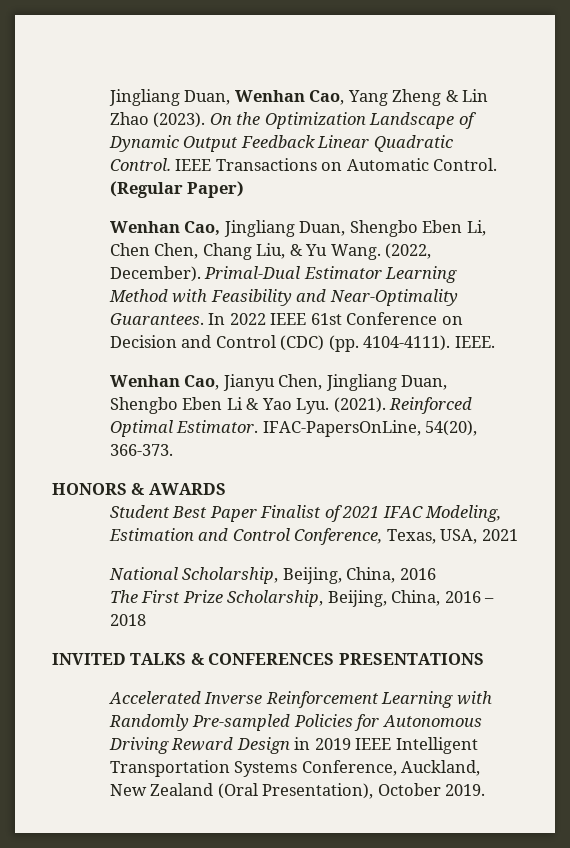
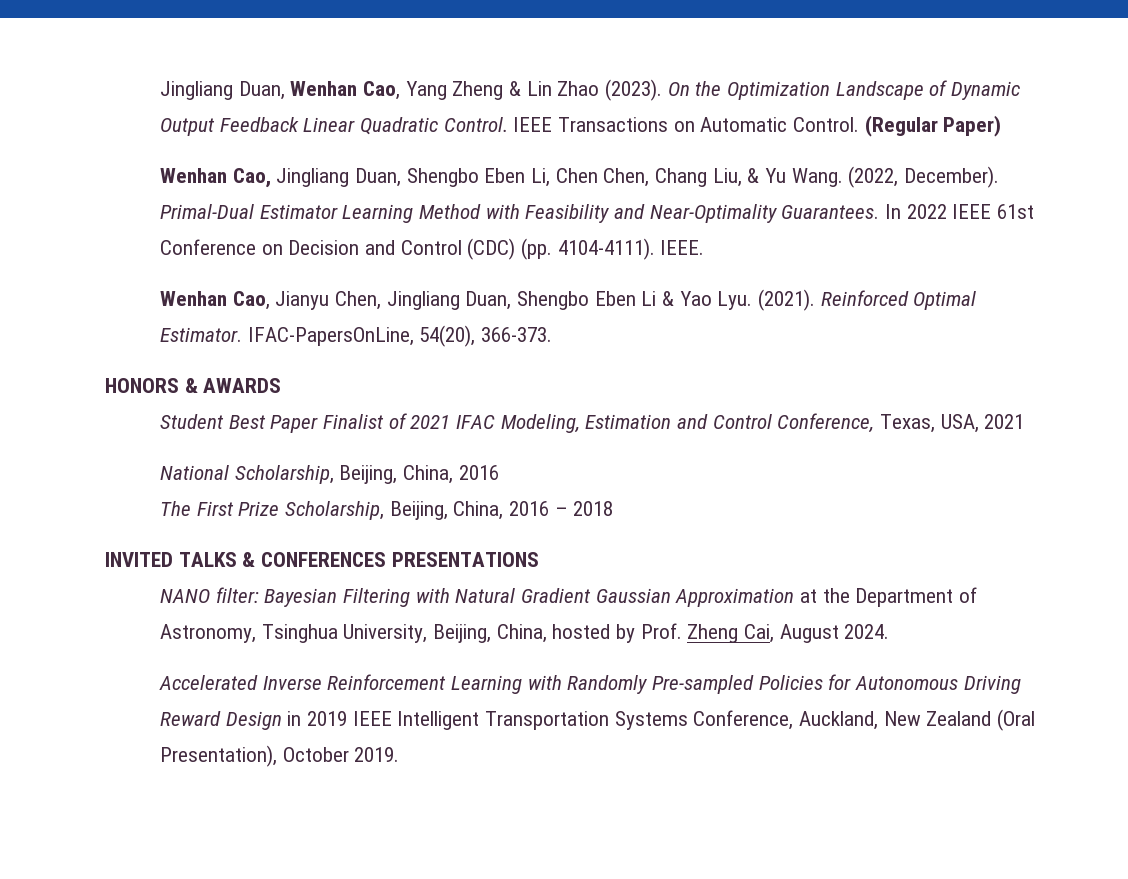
(484, 659) none -> [159,587,977,607] [159,623,890,643] // NANO filter: Bayesian Filtering with Natural Gradient Gaussian Approximation at the Department of Astronomy, Tsinghua University, Beijing, China, hosted by Prof. Zheng Cai, August 2024.

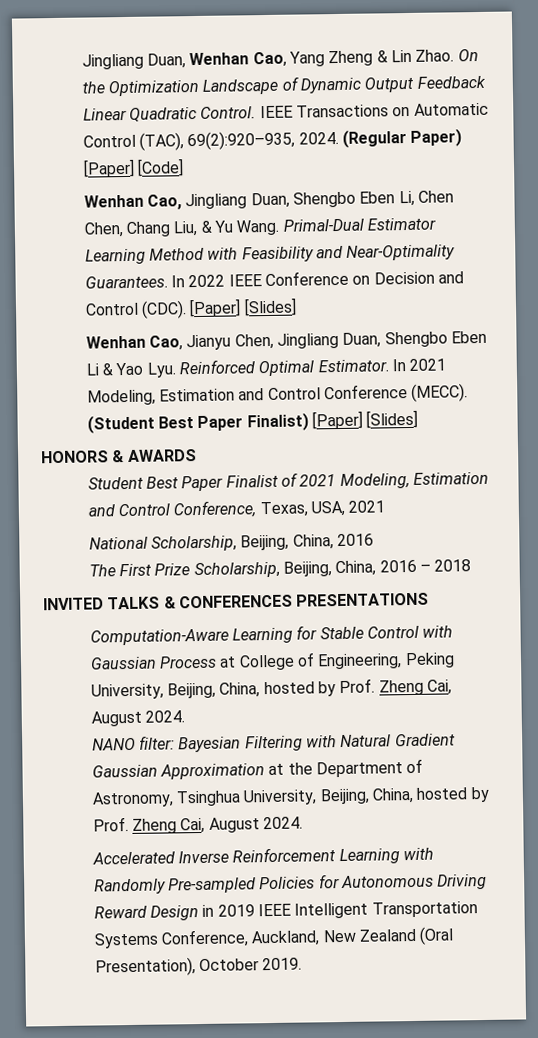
[557,79,662,101] Zhao (2023). -> [415,49,455,62] Zhao.
[792,117,859,132] Control. -> [82,130,339,151] Control (TAC), 69(2):920–935, 2024.
(1002, 126) none -> [82,158,185,178] [Paper] [Code]
[848,166,999,188] (2022, December). -> (280, 227) none
[996,204,1034,219] 61st -> (262, 280) none
[467,238,705,260] (CDC) (pp. 4104-4111). IEEE. -> [141,297,297,319] (CDC). [Paper] [Slides]
[757,289,815,311] (2021). -> (176, 370) none
[247,325,552,347] IFAC-PapersOnLine, 54(20), 366-373. -> [391,358,447,372] [86,383,469,406] [86,409,419,434] In 2021 Modeling, Estimation and Control Conference (MECC). (Student Best Paper Finalist) [Paper] [Slides]
[455,415,495,429] IFAC -> (337, 480) none
(539, 559) none -> [89,625,454,646] [89,652,455,671] [90,678,452,700] [90,710,186,727] // Computation-Aware Learning for Stable Control with Gaussian Process at College of Engineering, Peking University, Beijing, China, hosted by Prof. Zheng Cai, August 2024.

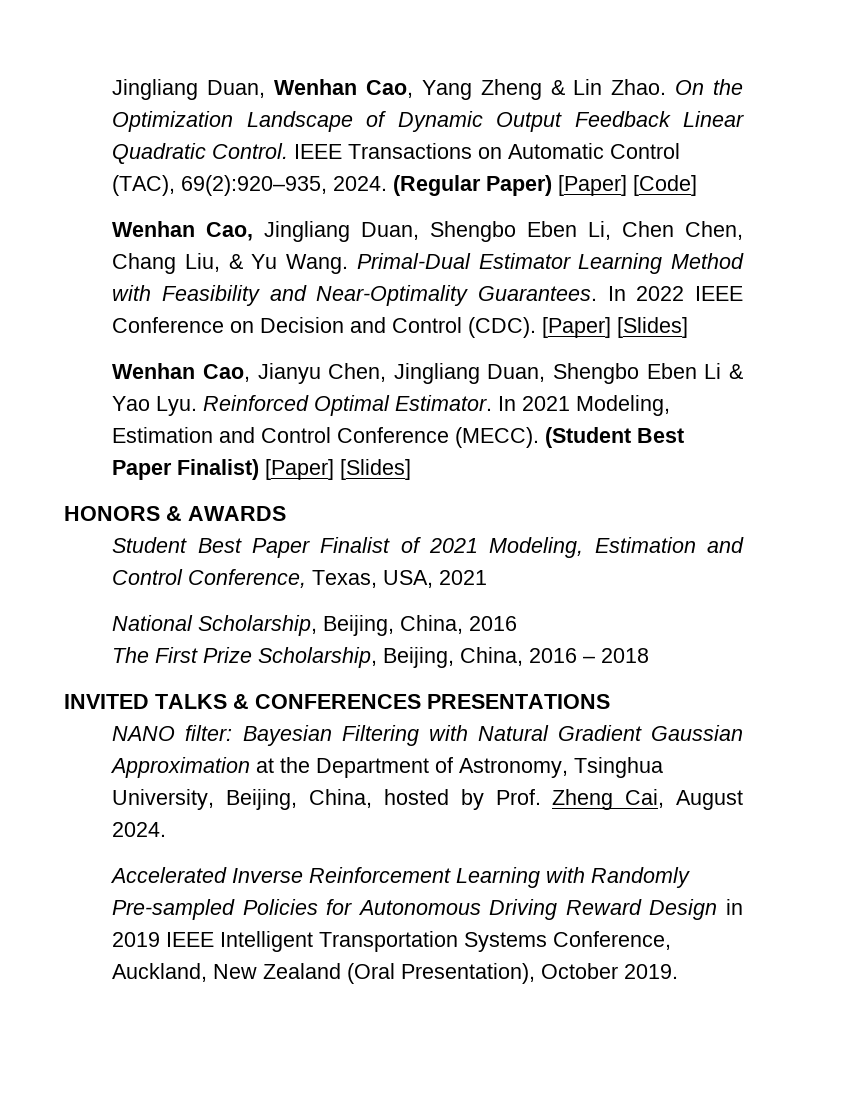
[89,625,454,646] [89,652,455,671] [90,678,452,700] [90,710,186,727] // Computation-Aware Learning for Stable Control with Gaussian Process at College of Engineering, Peking University, Beijing, China, hosted by Prof. Zheng Cai, August 2024. -> (610, 701) none

